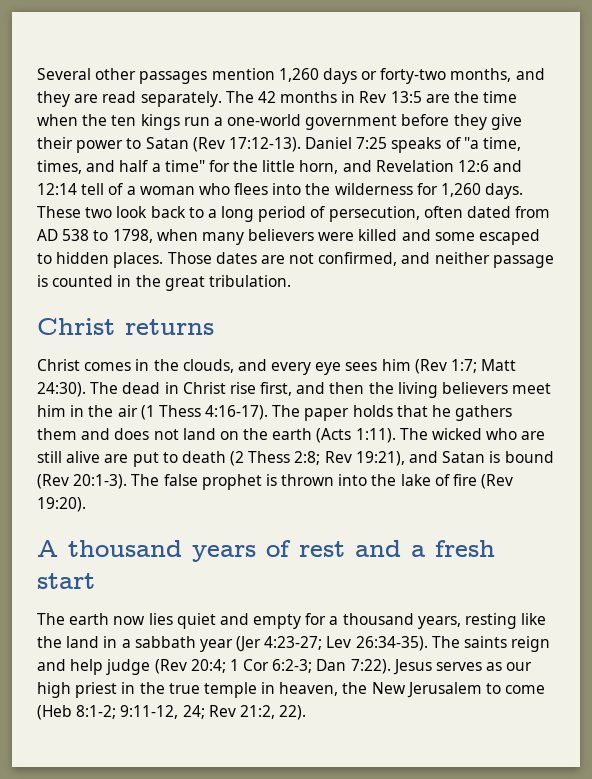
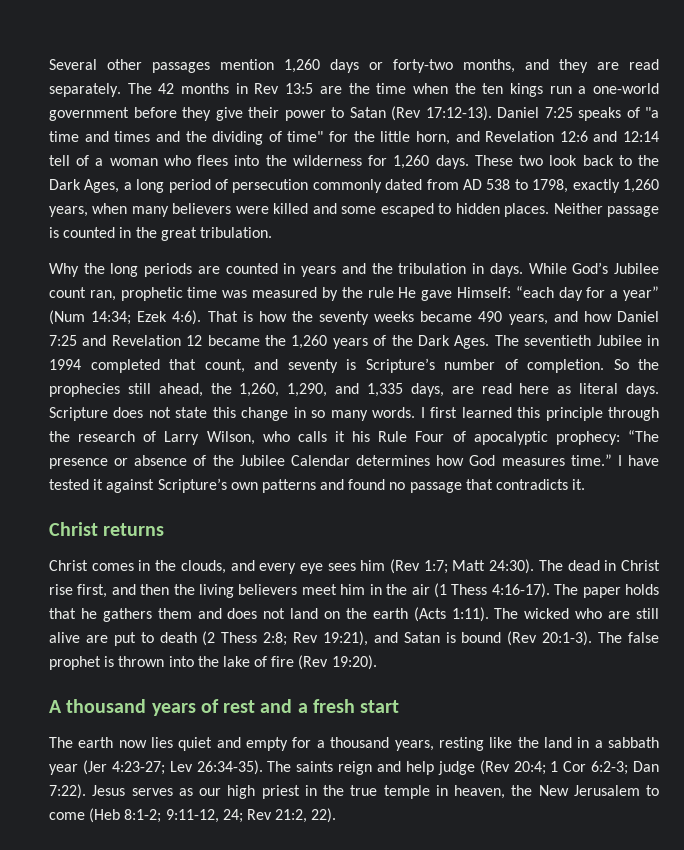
[483,137,522,151] [37,160,161,174] time, times, and half a -> [49,131,282,145] time and times and the dividing of
(204, 212) none -> [638,155,660,166] [49,179,120,193] the Dark Ages,
[328,206,463,222] persecution, often -> [232,179,382,193] persecution commonly
(153, 236) none -> [572,179,659,193] [49,206,88,217] exactly 1,260 years,
[167,252,490,266] Those dates are not confirmed, and neither -> [553,203,603,214] Neither
(291, 281) none -> [49,262,659,277] [49,286,659,301] [49,310,659,325] [49,335,659,349] [49,358,659,373] [49,383,659,397] [49,407,660,421] [49,430,660,445] [49,454,659,469] [49,478,586,493] // Why the long periods are counted in years and the tribulation in days. While God’s Jubilee count ran, prophetic time was measured by the rule He gave Himself: “each day for a year” (Num 14:34; Ezek 4:6). That is how the seventy weeks became 490 years, and how Daniel 7:25 and Revelation 12 became the 1,260 years of the Dark Ages. The seventieth Jubilee in 1994 completed that count, and seventy is Scripture’s number of completion. So the prophecies still ahead, the 1,260, 1,290, and 1,335 days, are read here as literal days. Scripture does not state this change in so many words. I first learned this principle through the research of Larry Wilson, who calls it his Rule Four of apocalyptic prophecy: “The presence or absence of the Jubilee Calendar determines how God measures time.” I have tested it against Scripture’s own patterns and found no passage that contradicts it.

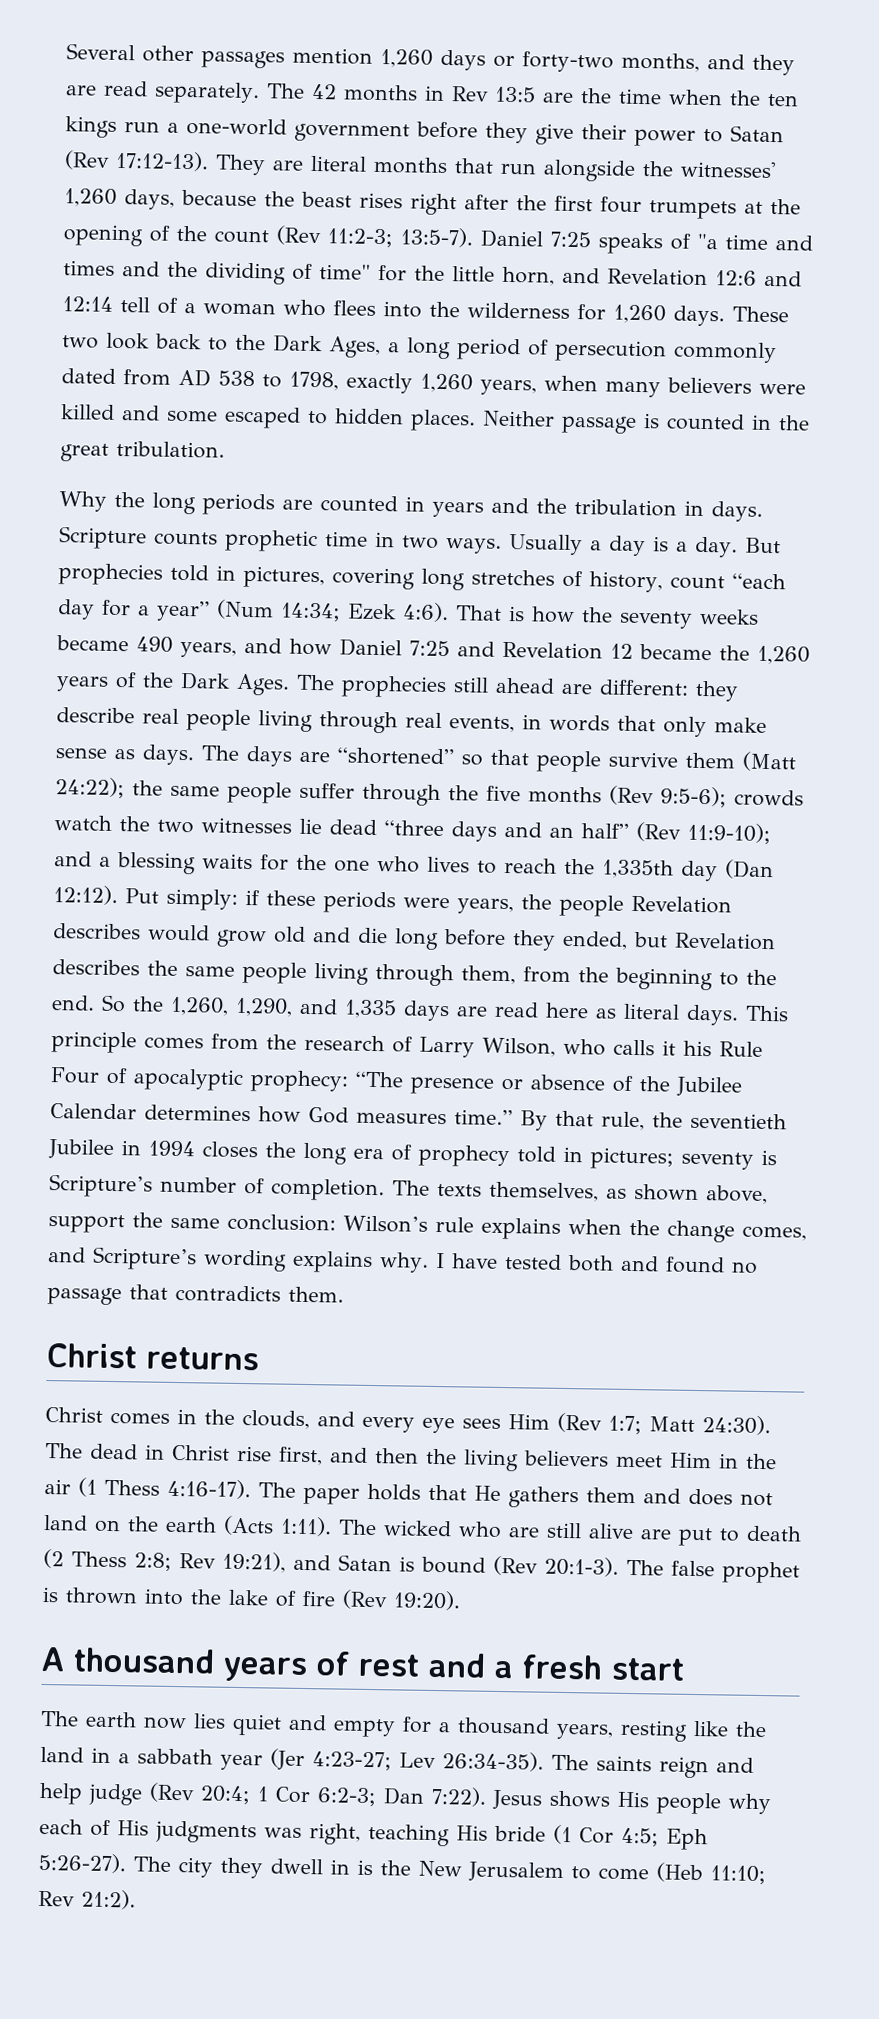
(492, 113) none -> [215,154,777,182] [64,188,801,220] [63,224,473,248] They are literal months that run alongside the witnesses' 1,260 days, because the beast rises right after the first four trumpets at the opening of the count (Rev 11:2-3; 13:5-7).
[528,262,659,274] [49,287,511,301] While God’s Jubilee count ran, prophetic time was measured by the rule He gave Himself: -> [59,526,781,558] [58,563,725,593] Scripture counts prophetic time in two ways. Usually a day is a day. But prophecies told in pictures, covering long stretches of history, count
[524,335,659,346] [49,358,659,373] [49,383,203,397] seventieth Jubilee in 1994 completed that count, and seventy is Scripture’s number of completion. So the prophecies still ahead, -> [341,675,739,702] [56,707,767,738] [55,744,796,773] [55,777,804,808] [54,815,771,845] [54,851,774,882] [53,885,732,917] [53,923,776,951] [52,959,777,991] [51,994,126,1013] prophecies still ahead are different: they describe real people living through real events, in words that only make sense as days. The days are “shortened” so that people survive them (Matt 24:22); the same people suffer through the five months (Rev 9:5-6); crowds watch the two witnesses lie dead “three days and an half” (Rev 11:9-10); and a blessing waits for the one who lives to reach the 1,335th day (Dan 12:12). Put simply: if these periods were years, the people Revelation describes would grow old and die long before they ended, but Revelation describes the same people living through them, from the beginning to the end. So
[410,383,444,397] days, -> [403,1000,450,1022] days
[49,407,660,421] Scripture does not state this change in so many words. I first learned this principle through -> [745,1005,789,1022] [51,1031,259,1054] This principle comes from
[617,455,659,466] [49,478,316,493] I have tested it against Scripture’s own patterns -> [520,1110,787,1131] [48,1139,777,1170] [49,1174,768,1205] [48,1212,807,1243] [48,1246,614,1273] By that rule, the seventieth Jubilee in 1994 closes the long era of prophecy told in pictures; seventy is Scripture’s number of completion. The texts themselves, as shown above, support the same conclusion: Wilson’s rule explains when the change comes, and Scripture’s wording explains why. I have tested both
[572,479,586,490] it. -> [288,1286,344,1303] them.
[360,560,386,571] him -> [508,1414,550,1430] Him
[340,584,366,595] him -> [669,1452,712,1469] Him
[80,608,97,619] he -> [474,1485,501,1501] He
[131,785,505,799] serves as our high priest in the true temple in heaven, -> [549,1790,771,1815] [39,1818,708,1851] [38,1852,373,1879] shows His people why each of His judgments was right, teaching His bride (1 Cor 4:5; Eph 5:26-27). The city they dwell in is
[124,808,337,823] 8:1-2; 9:11-12, 24; Rev 21:2, 22). -> [710,1865,766,1885] [38,1889,136,1910] 11:10; Rev 21:2).

